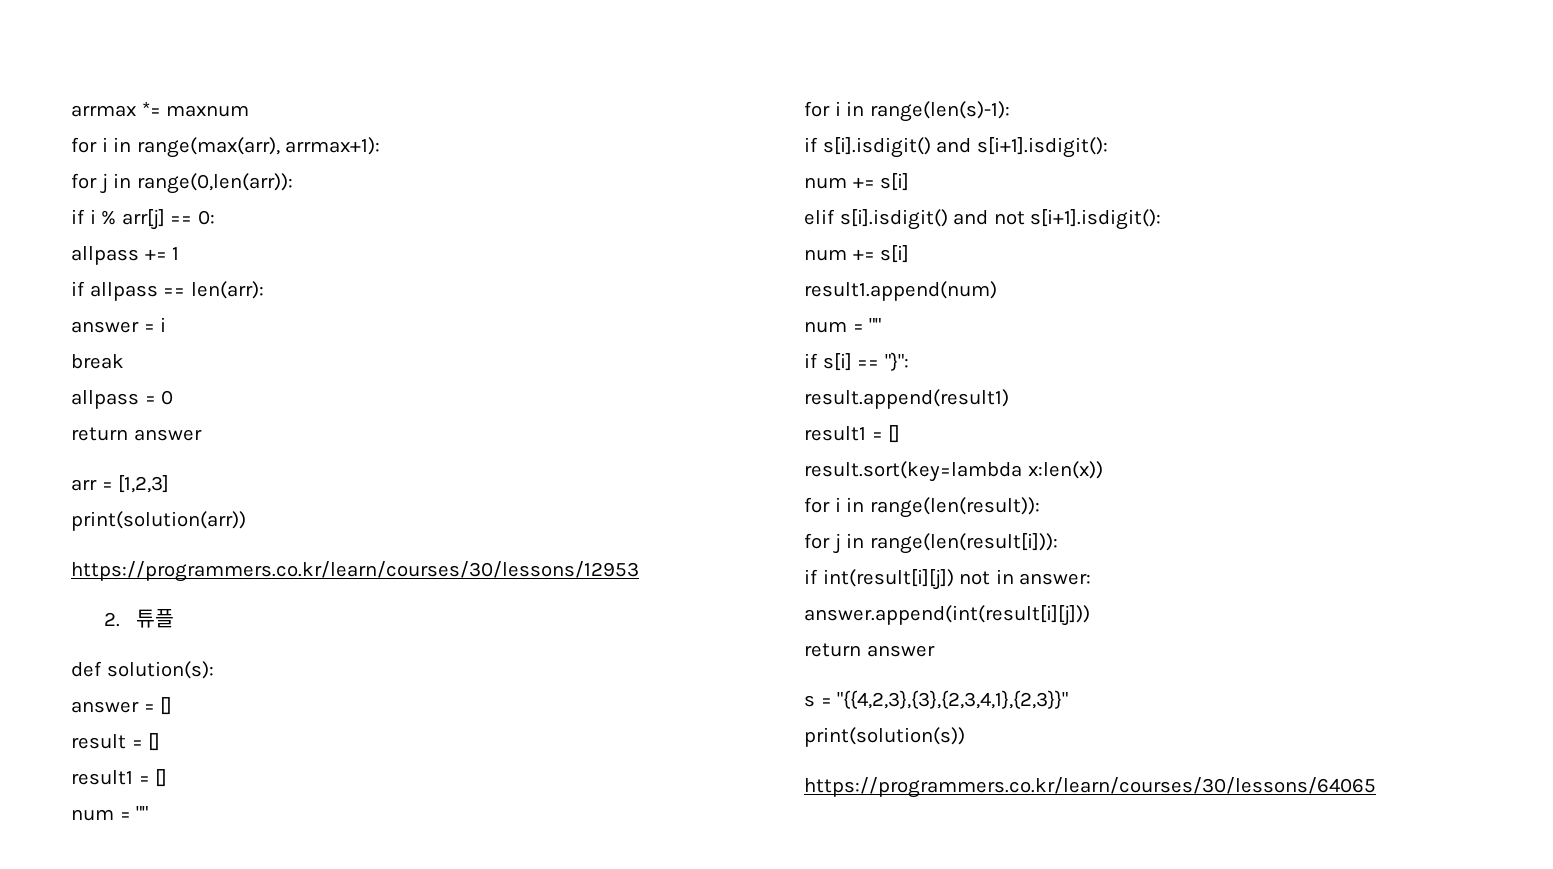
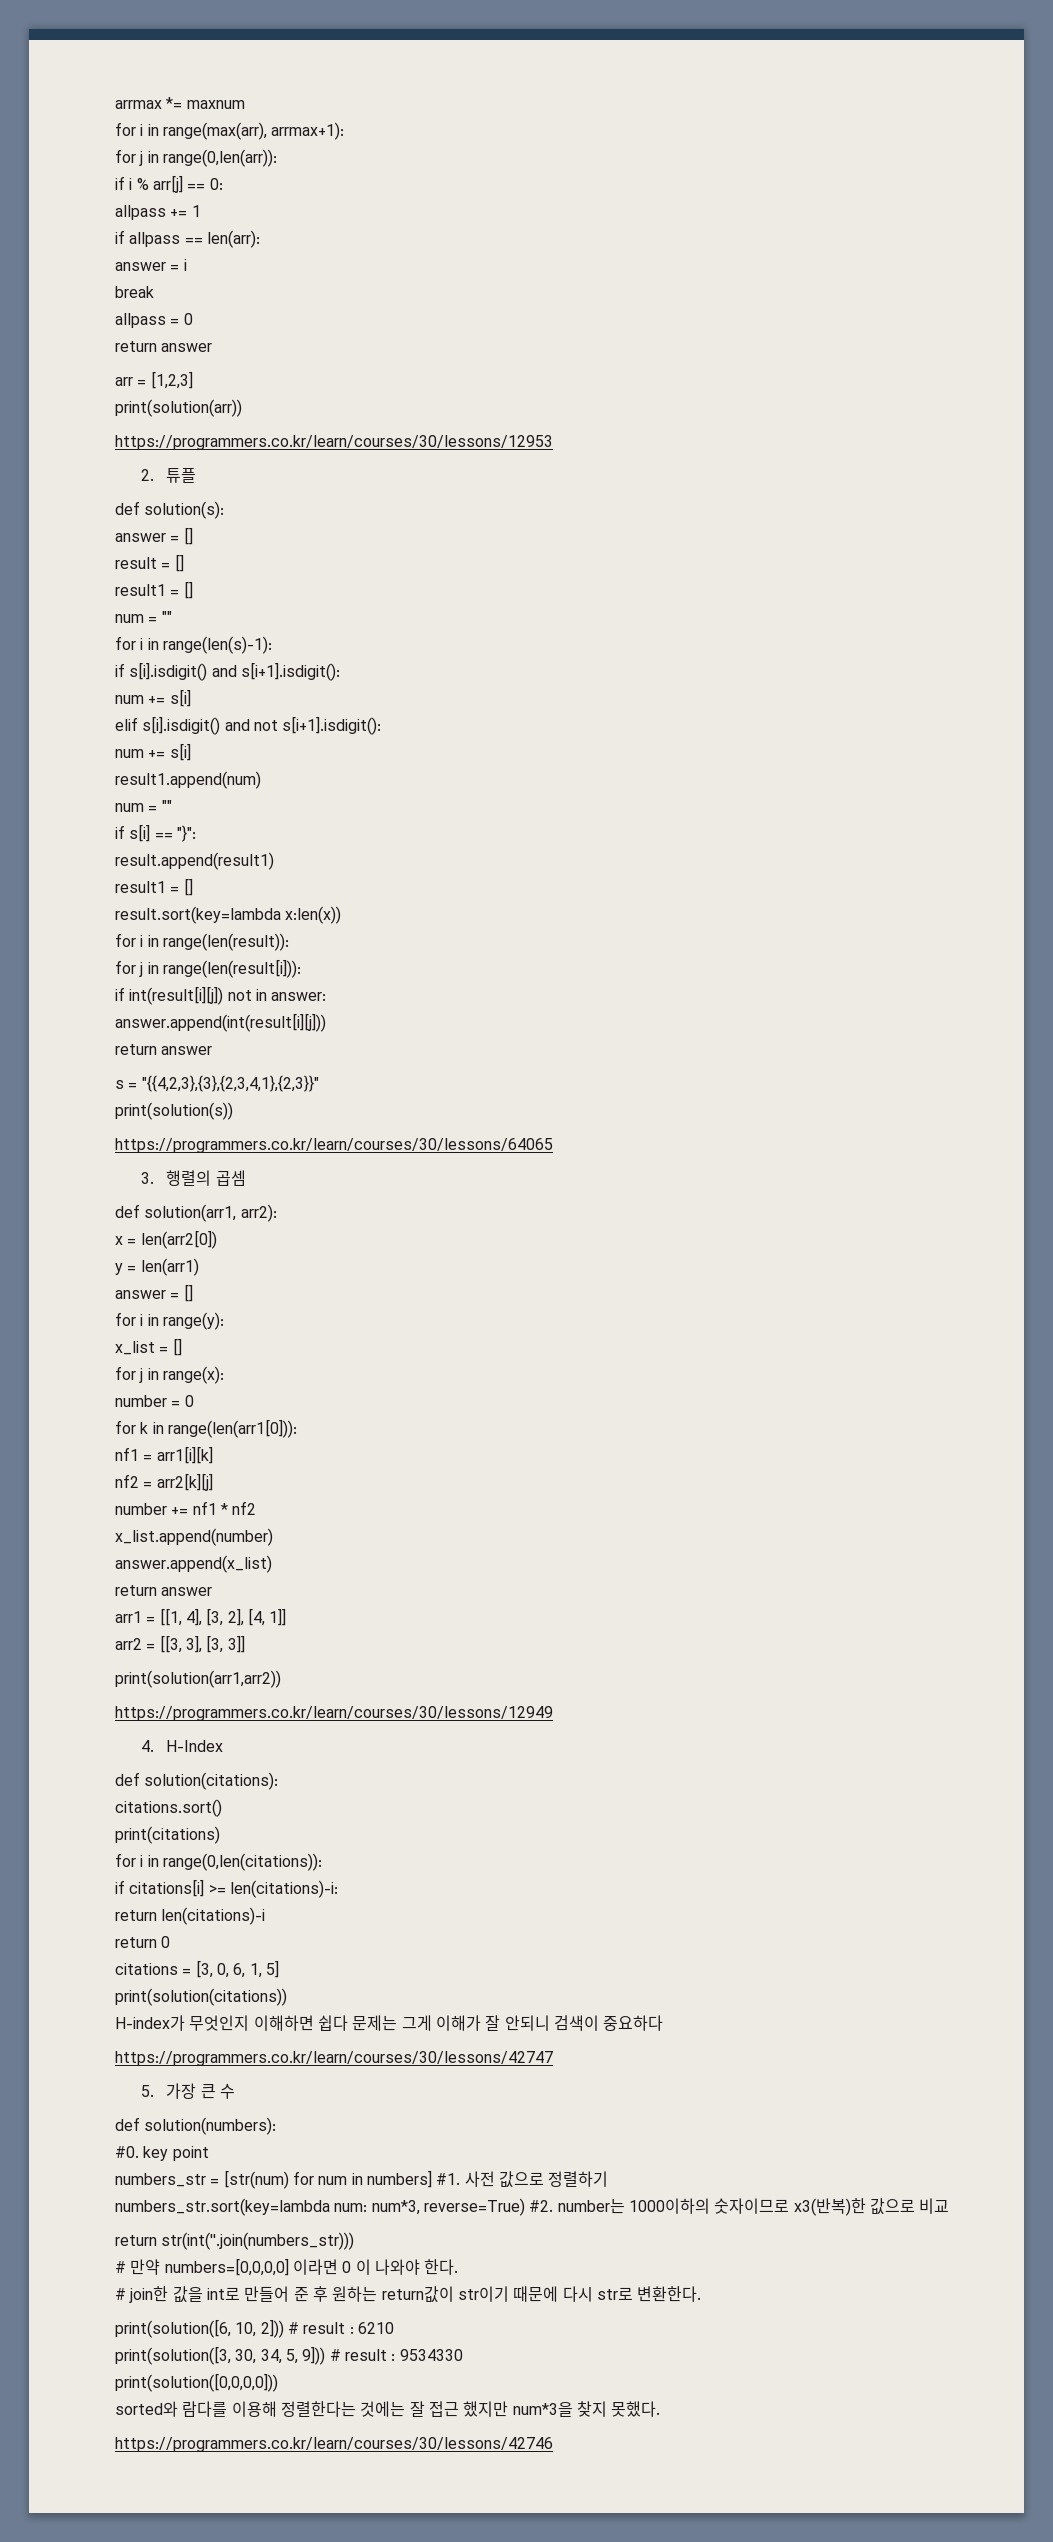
(1376, 787) none -> [140,1170,246,1186] [115,1204,277,1222] [115,1230,217,1249] [115,1258,199,1276] [115,1284,193,1302] [115,1312,224,1330] [115,1338,182,1356] [115,1366,224,1384] [115,1395,194,1407] [115,1419,297,1438] [115,1446,213,1464] [115,1473,213,1491] [115,1501,257,1515] [115,1528,273,1546] [115,1555,272,1573] [115,1585,213,1596] [115,1608,287,1626] [115,1635,245,1653] [115,1670,281,1688] [115,1706,553,1721] [140,1740,224,1752] [115,1772,279,1790] [115,1799,222,1817] [115,1826,220,1844] [115,1853,322,1871] [115,1879,338,1898] [115,1907,266,1925] [115,1936,171,1948] [115,1960,279,1978] [115,1988,287,2006] [115,2015,664,2031] [115,2051,553,2066] [140,2083,236,2099] [115,2117,277,2135] [115,2146,209,2161] [115,2170,609,2189] [115,2198,950,2216] [115,2232,355,2250] [115,2258,459,2276] [115,2286,702,2303] [115,2319,394,2338] [115,2346,463,2365] [115,2373,278,2392] [115,2401,661,2417] [115,2437,553,2452] // 3. 행렬의 곱셈 // def solution(arr1, arr2): // x = len(arr2[0]) // y = len(arr1) // answer = [] // for i in range(y): // x_list = [] // for j in range(x): // number = 0 // for k in range(len(arr1[0])): // nf1 = arr1[i][k] // nf2 = arr2[k][j] // number += nf1 * nf2 // x_list.append(number) // answer.append(x_list) // return answer // arr1 = [[1, 4], [3, 2], [4, 1]] // arr2 = [[3, 3], [3, 3]] // print(solution(arr1,arr2)) // https://programmers.co.kr/learn/courses/30/lessons/12949 // 4. H-Index // def solution(citations): // citations.sort() // print(citations) // for i in range(0,len(citations)): // if citations[i] >= len(citations)-i: // return len(citations)-i // return 0 // citations = [3, 0, 6, 1, 5] // print(solution(citations)) // H-index가 무엇인지 이해하면 쉽다 문제는 그게 이해가 잘 안되니 검색이 중요하다 // https://programmers.co.kr/learn/courses/30/lessons/42747 // 5. 가장 큰 수 // def solution(numbers): // #0. key point // numbers_str = [str(num) for num in numbers] #1. 사전 값으로 정렬하기 // numbers_str.sort(key=lambda num: num*3, reverse=True) #2. number는 1000이하의 숫자이므로 x3(반복)한 값으로 비교 // return str(int(''.join(numbers_str))) // # 만약 numbers=[0,0,0,0] 이라면 0 이 나와야 한다. // # join한 값을 int로 만들어 준 후 원하는 return값이 str이기 때문에 다시 str로 변환한다. // print(solution([6, 10, 2])) # result : 6210 // print(solution([3, 30, 34, 5, 9])) # result : 9534330 // print(solution([0,0,0,0])) // sorted와 람다를 이용해 정렬한다는 것에는 잘 접근 했지만 num*3을 찾지 못했다. // https://programmers.co.kr/learn/courses/30/lessons/42746

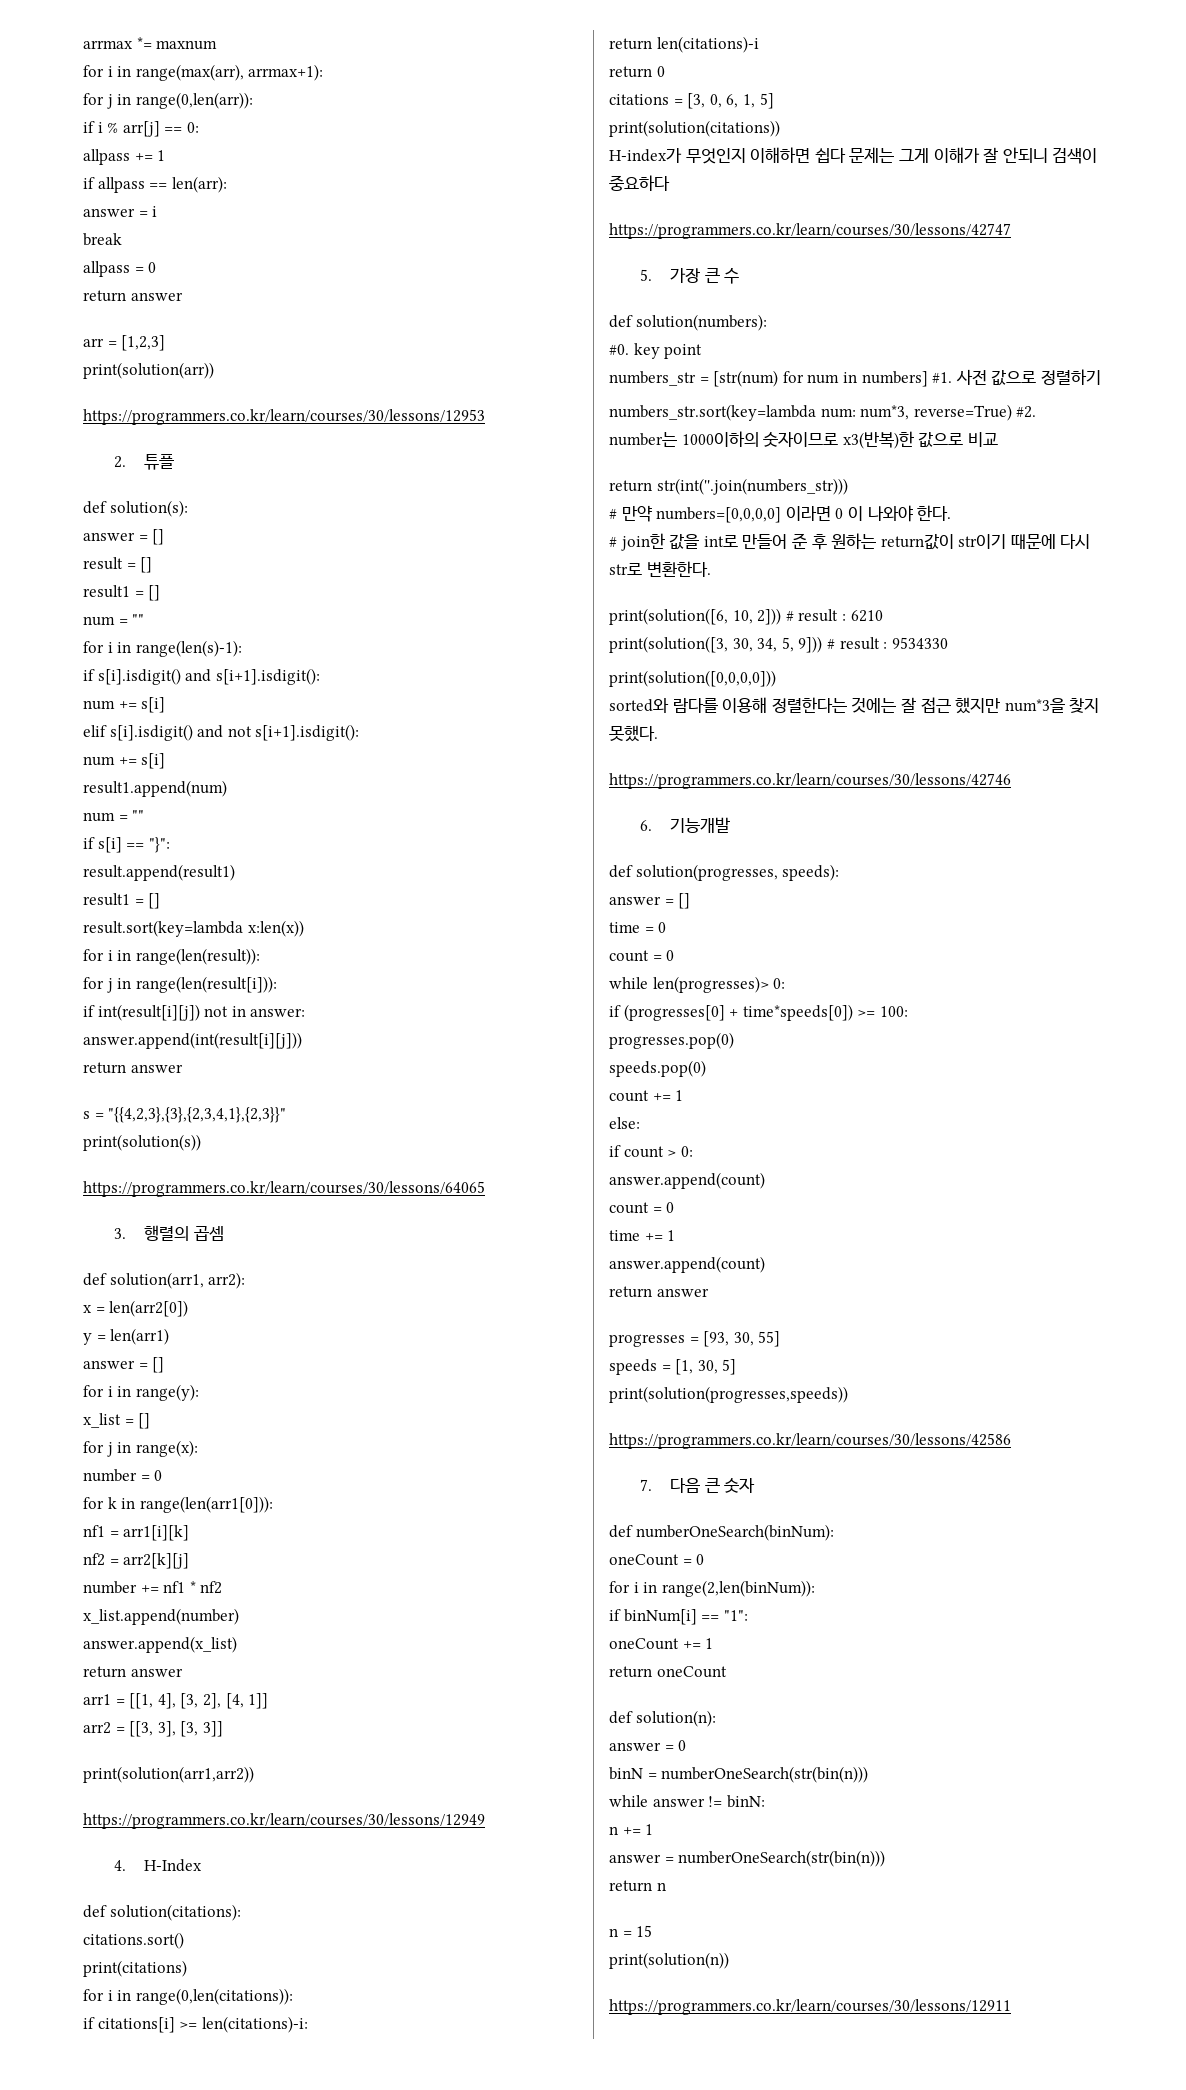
(553, 2444) none -> [639,817,731,833] [609,864,840,881] [609,893,691,909] [609,922,667,933] [609,950,675,962] [609,976,786,993] [609,1004,908,1021] [609,1032,734,1049] [609,1060,706,1077] [609,1090,684,1102] [609,1117,640,1129] [609,1145,693,1158] [609,1172,765,1189] [609,1202,675,1214] [609,1230,676,1241] [609,1256,765,1273] [609,1286,709,1298] [609,1331,781,1347] [609,1359,737,1375] [609,1386,848,1403] [609,1433,1011,1449] [639,1478,756,1493] [609,1524,834,1541] [609,1554,705,1566] [609,1580,815,1597] [609,1609,748,1625] [609,1638,714,1650] [609,1666,727,1678] [609,1710,716,1727] [609,1740,687,1751] [609,1766,869,1783] [609,1795,765,1808] [609,1824,654,1835] [609,1850,886,1867] [609,1880,666,1892] [609,1925,653,1937] [609,1952,729,1969] [609,1999,1011,2015] // 6. 기능개발 // def solution(progresses, speeds): // answer = [] // time = 0 // count = 0 // while len(progresses)> 0: // if (progresses[0] + time*speeds[0]) >= 100: // progresses.pop(0) // speeds.pop(0) // count += 1 // else: // if count > 0: // answer.append(count) // count = 0 // time += 1 // answer.append(count) // return answer // progresses = [93, 30, 55] // speeds = [1, 30, 5] // print(solution(progresses,speeds)) // https://programmers.co.kr/learn/courses/30/lessons/42586 // 7. 다음 큰 숫자 // def numberOneSearch(binNum): // oneCount = 0 // for i in range(2,len(binNum)): // if binNum[i] == "1": // oneCount += 1 // return oneCount // def solution(n): // answer = 0 // binN = numberOneSearch(str(bin(n))) // while answer != binN: // n += 1 // answer = numberOneSearch(str(bin(n))) // return n // n = 15 // print(solution(n)) // https://programmers.co.kr/learn/courses/30/lessons/12911

